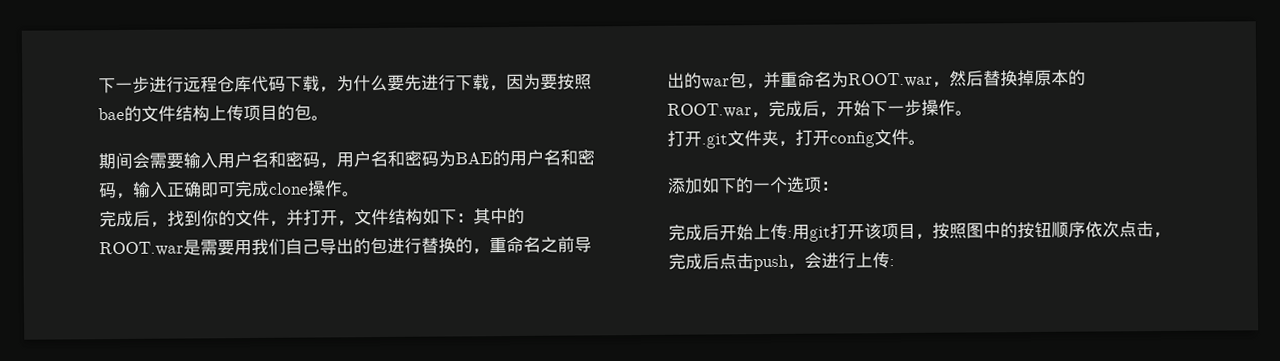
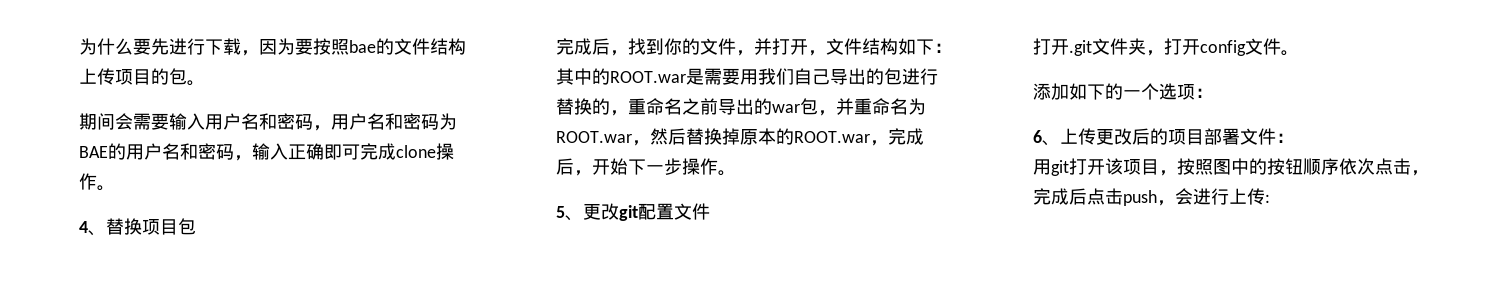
[98,75,338,94] 下一步进行远程仓库代码下载， -> (78, 46) none
(361, 194) none -> [78,218,196,236] // 4、替换项目包
(974, 113) none -> [555,203,710,221] // 5、更改git配置文件
[668,223,794,241] 完成后开始上传: -> [1032,128,1294,146] 6、上传更改后的项目部署文件： //

